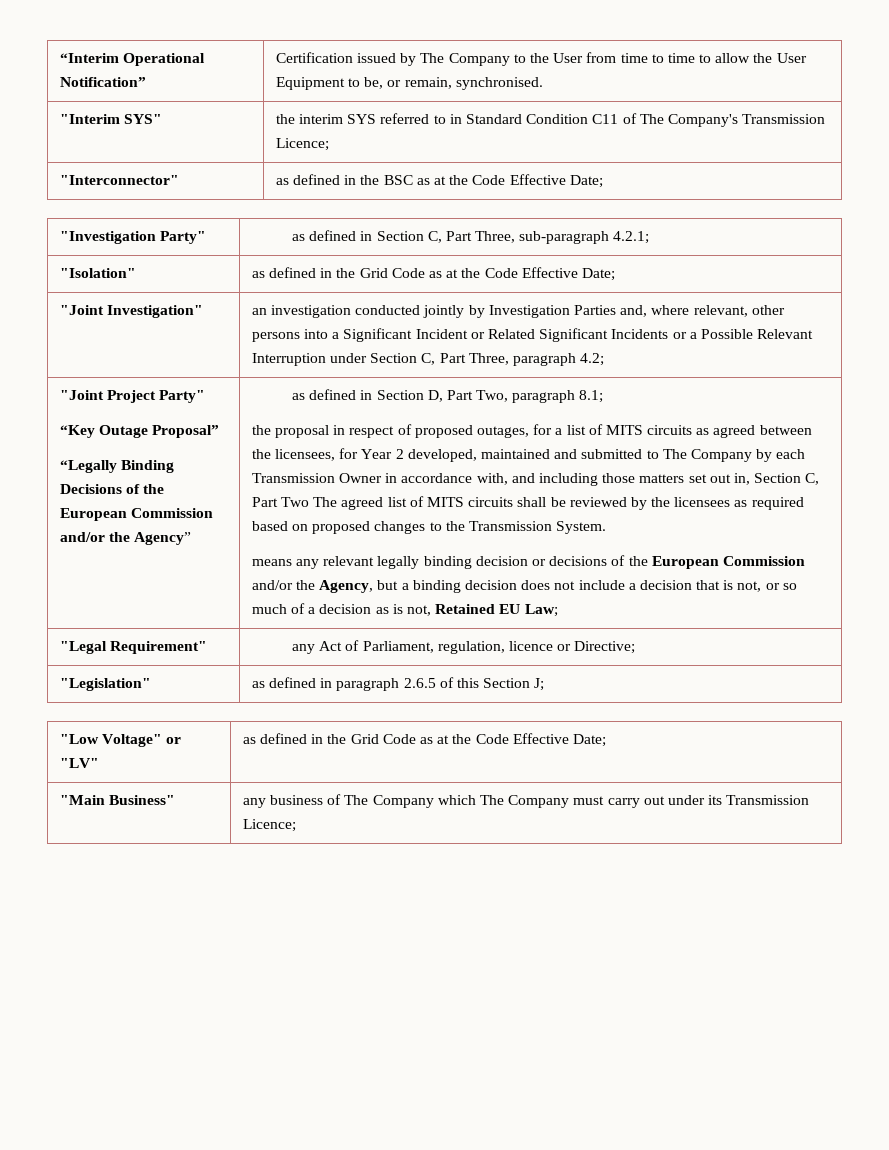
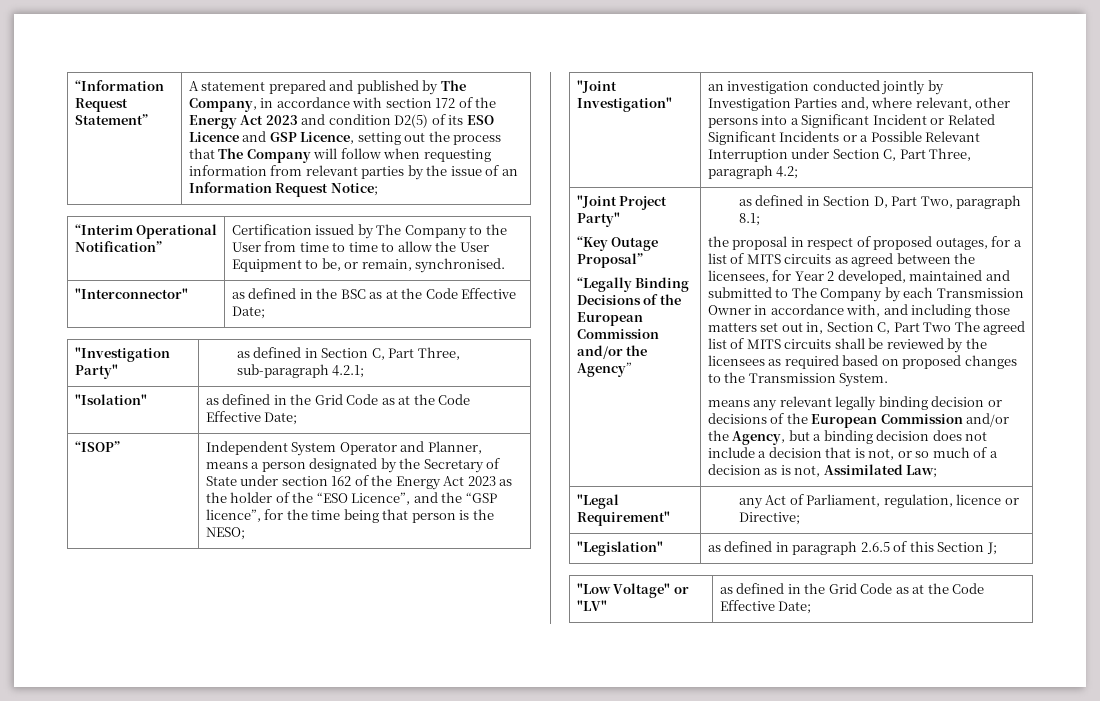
(59, 58) none -> [74,80,164,91] [74,98,128,112] [74,114,148,125] [188,80,466,95] [188,97,497,112] [188,114,494,129] [188,131,502,145] [188,148,491,163] [188,165,518,180] [188,182,378,197] “Information Request Statement” | A statement prepared and published by The Company, in accordance with section 172 of the Energy Act 2023 and condition D2(5) of its ESO Licence and GSP Licence, setting out the process that The Company will follow when requesting information from relevant parties by the issue of an Information Request Notice; //
[59,114,163,124] [275,113,826,127] [275,138,329,151] // "Interim SYS" | the interim SYS referred to in Standard Condition C11 of The Company's Transmission Licence; -> (506, 265) none
(615, 274) none -> [74,441,120,452] [205,441,482,456] [205,458,501,473] [205,475,513,490] [205,492,497,505] [205,509,494,523] [205,527,245,540] // “ISOP” | Independent System Operator and Planner, means a person designated by the Secretary of State under section 162 of the Energy Act 2023 as the holder of the “ESO Licence”, and the “GSP licence”, for the time being that person is the NESO;
[435,604,521,614] Retained EU -> [823,464,903,475] Assimilated
[59,795,176,805] [242,794,810,808] [242,819,296,832] // "Main Business" | any business of The Company which The Company must carry out under its Transmission Licence; -> (812, 607) none

